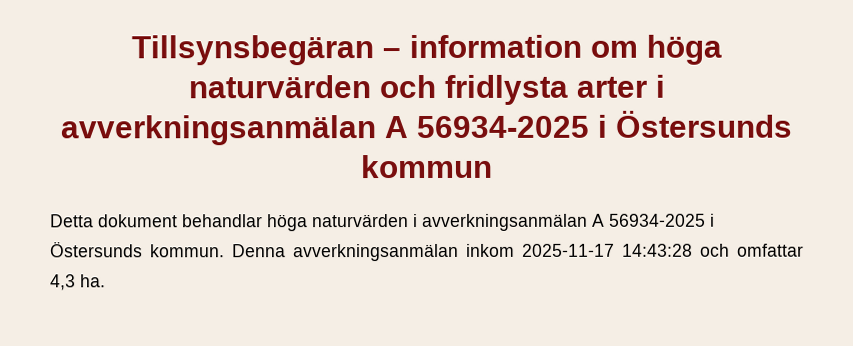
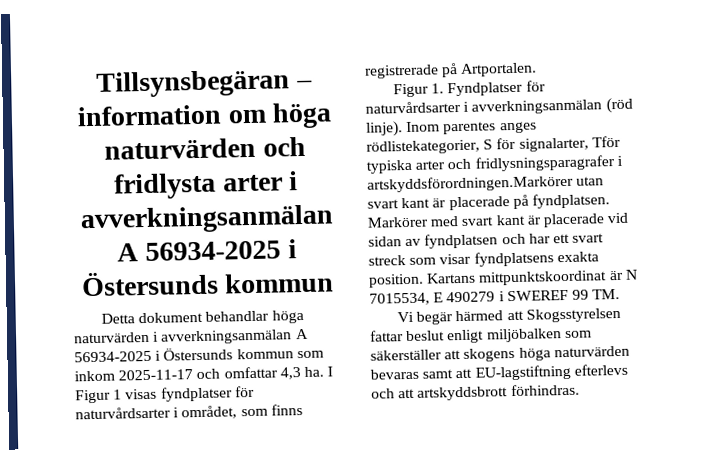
[150,243,459,262] kommun. Denna avverkningsanmälan -> [236,348,324,360] kommun som
[622,243,693,257] 14:43:28 -> (194, 375) none
(106, 281) none -> [327,366,334,377] [75,385,255,404] [75,404,303,420] [364,62,538,79] [392,80,546,98] [365,97,633,115] [366,121,537,137] [366,135,621,155] [366,155,623,174] [367,174,605,193] [367,193,610,211] [367,212,630,228] [368,233,605,249] [368,251,599,267] [368,269,638,288] [369,288,621,306] [396,307,621,325] [370,328,592,344] [370,345,630,362] [370,363,628,381] [371,383,580,401] I Figur 1 visas fyndplatser för naturvårdsarter i området, som finns registrerade på Artportalen. // Figur 1. Fyndplatser för naturvårdsarter i avverkningsanmälan (röd linje). Inom parentes anges rödlistekategorier, S för signalarter, Tför typiska arter och fridlysningsparagrafer i artskyddsförordningen.Markörer utan svart kant är placerade på fyndplatsen. Markörer med svart kant är placerade vid sidan av fyndplatsen och har ett svart streck som visar fyndplatsens exakta position. Kartans mittpunktskoordinat är N 7015534, E 490279 i SWEREF 99 TM. // Vi begär härmed att Skogsstyrelsen fattar beslut enligt miljöbalken som säkerställer att skogens höga naturvärden bevaras samt att EU-lagstiftning efterlevs och att artskyddsbrott förhindras.

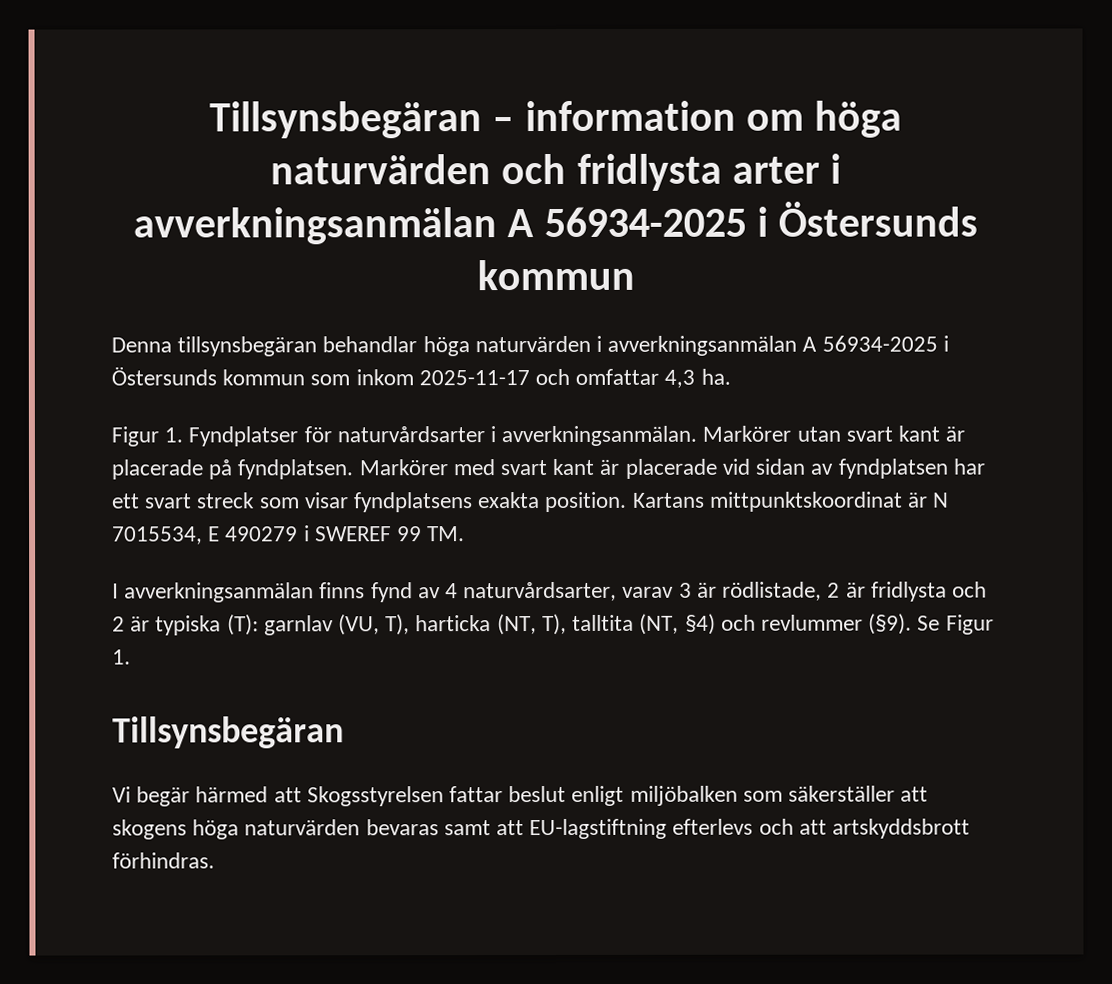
[100,311,204,324] Detta dokument -> [111,336,318,357] Denna tillsynsbegäran
[327,366,334,377] [75,385,255,404] [75,404,303,420] [364,62,538,79] I Figur 1 visas fyndplatser för naturvårdsarter i området, som finns registrerade på Artportalen. -> (731, 376) none
[471,97,633,115] [366,121,537,137] [366,135,621,155] [366,155,623,174] [367,174,574,193] avverkningsanmälan (röd linje). Inom parentes anges rödlistekategorier, S för signalarter, Tför typiska arter och fridlysningsparagrafer i artskyddsförordningen.Markörer -> [501,425,792,447] avverkningsanmälan. Markörer
[501,233,526,245] och -> (948, 468) none
(621, 294) none -> [112,581,987,603] [112,613,994,636] [112,649,131,665] [112,716,344,749] // I avverkningsanmälan finns fynd av 4 naturvårdsarter, varav 3 är rödlistade, 2 är fridlysta och 2 är typiska (T): garnlav (VU, T), harticka (NT, T), talltita (NT, §4) och revlummer (§9). Se Figur 1. // Tillsynsbegäran

